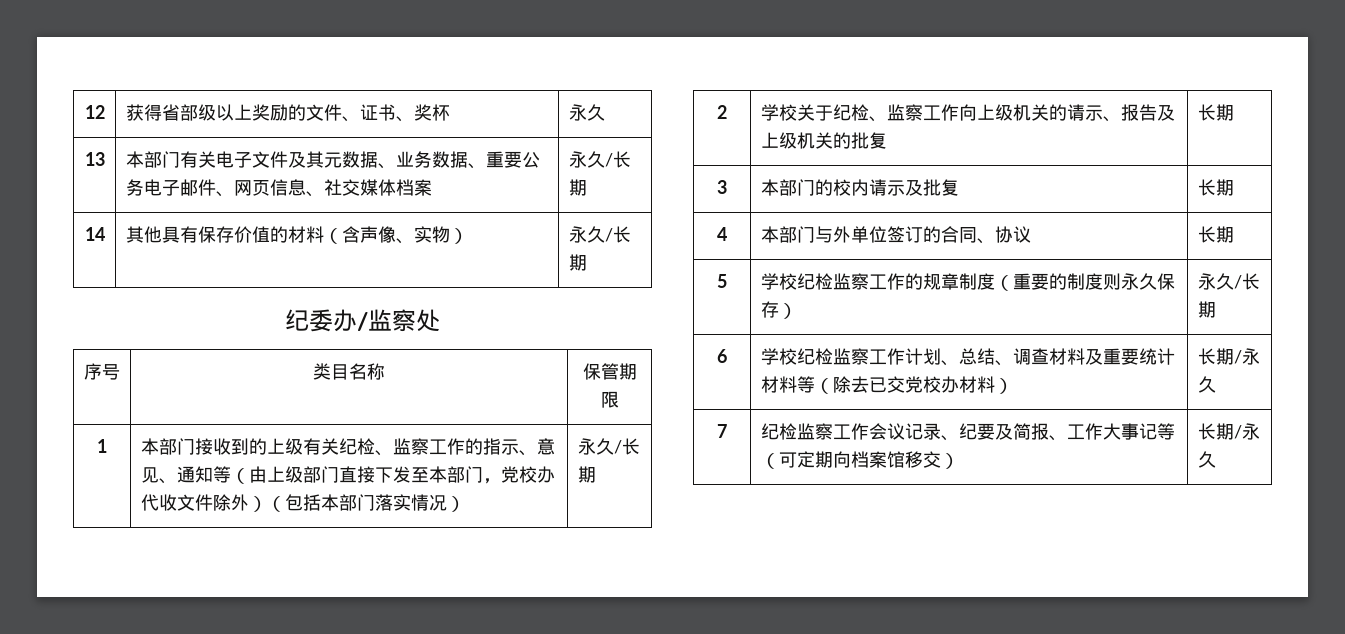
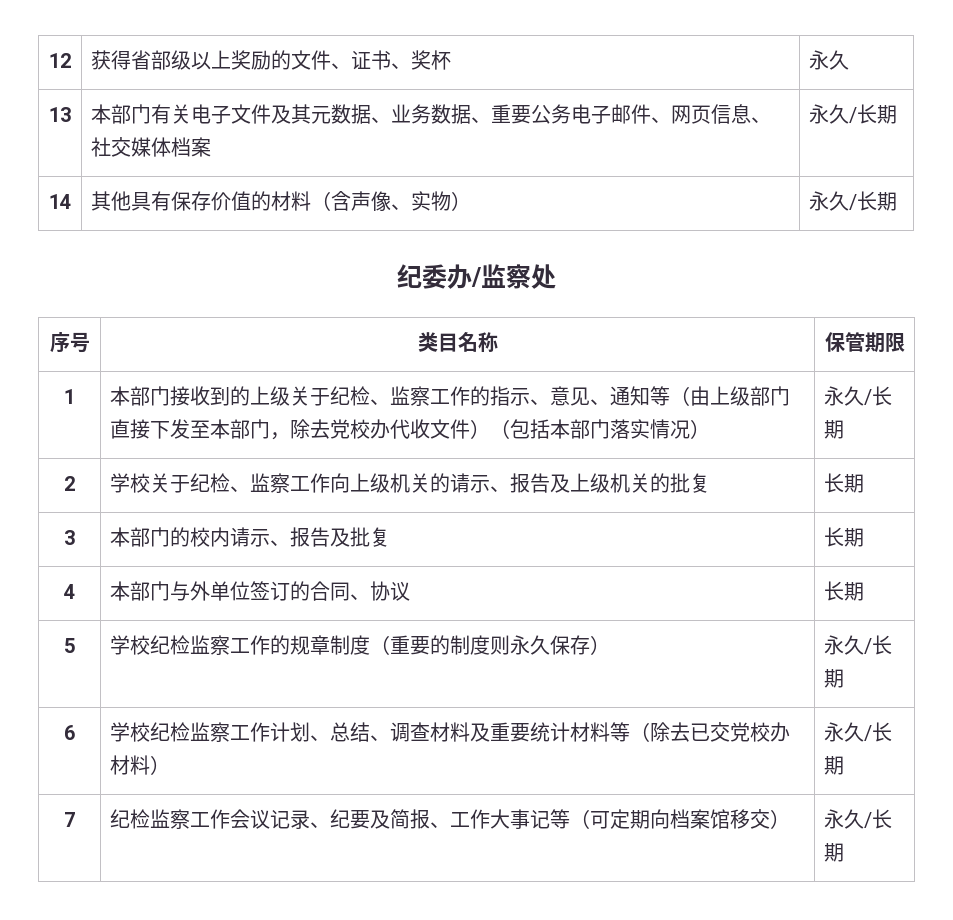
[302,438,339,455] 有关 -> [290,386,331,406] 关于
(501, 481) none -> [290,419,331,439] 除去
[212,494,249,511] 除外 -> (471, 429) none
(905, 188) none -> [270,527,331,547] 、报告
[1197,348,1260,365] [1197,376,1216,393] 长期/永久 -> [824,722,893,742] [824,756,845,775] 永久/长期
[1197,423,1260,440] [1197,451,1216,468] 长期/永久 -> [824,809,893,829] [824,843,845,862] 永久/长期

